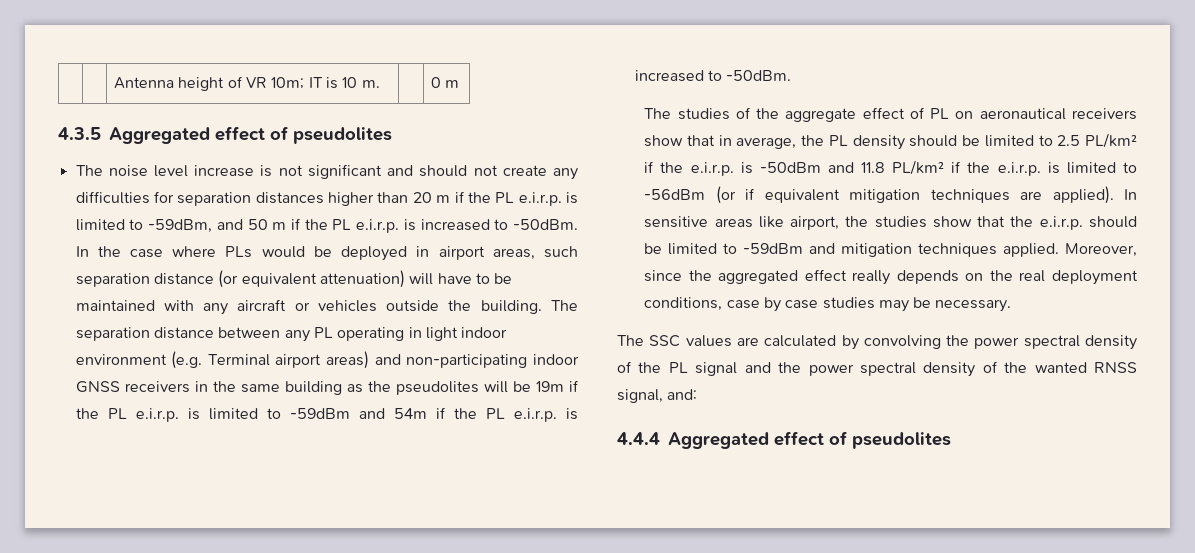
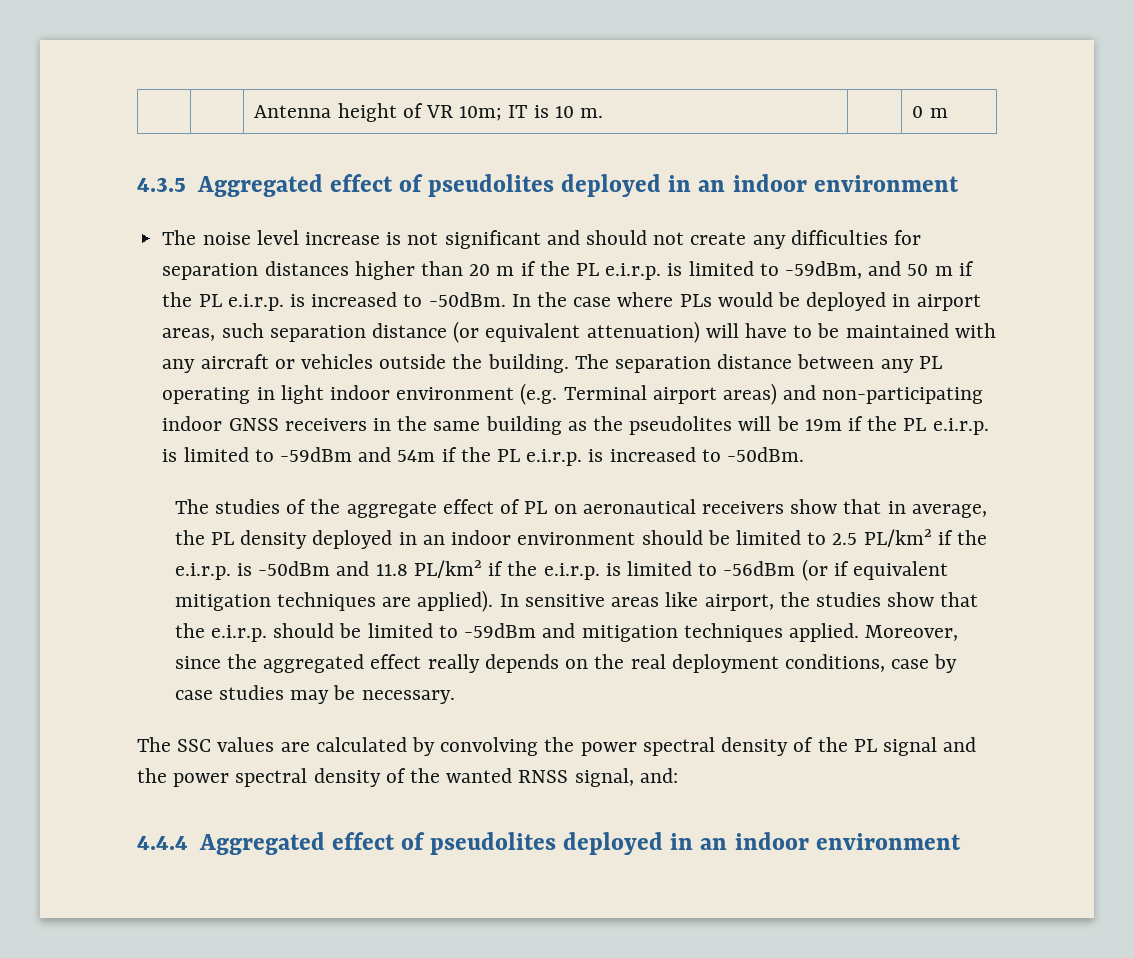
(392, 135) none -> [561,174,959,197] deployed in an indoor environment
(905, 142) none -> [312,530,636,549] deployed in an indoor environment
(951, 440) none -> [563,832,961,855] deployed in an indoor environment

